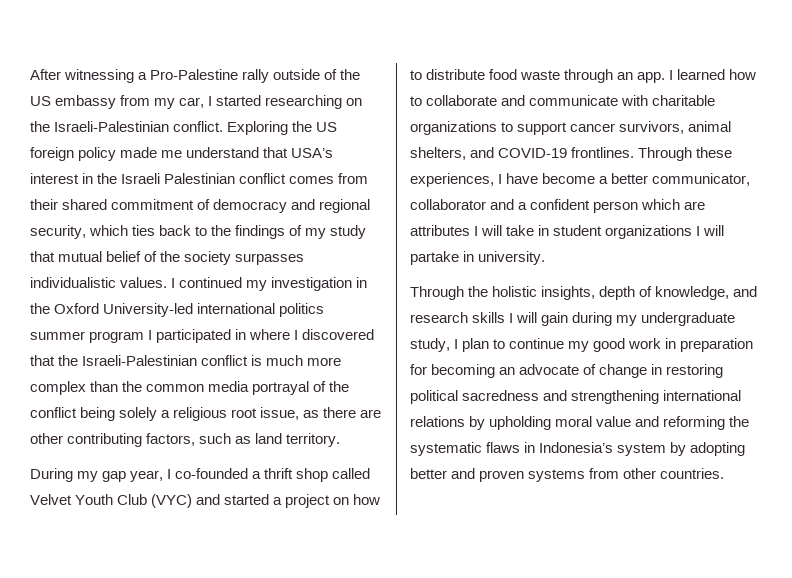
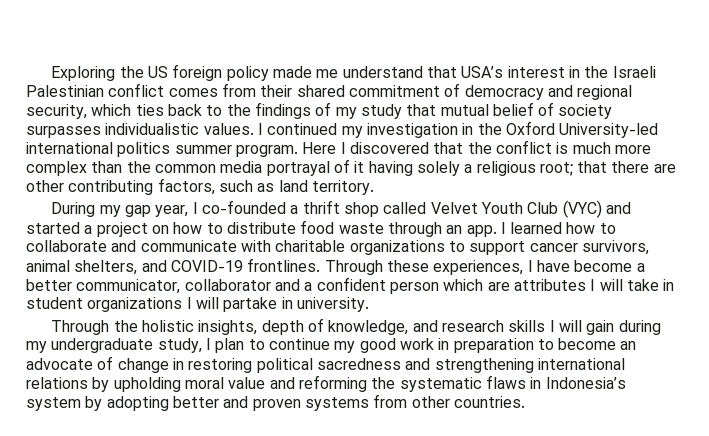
[30,69,361,83] [30,95,363,109] [30,121,224,132] After witnessing a Pro-Palestine rally outside of the US embassy from my car, I started researching on the Israeli-Palestinian conflict. -> (51, 73) none
[160,251,181,262] the -> (555, 109) none
[89,329,291,343] program I participated in where -> [235,142,337,157] program. Here
[82,355,198,366] Israeli-Palestinian -> (492, 148) none
[329,381,350,392] [30,407,320,421] the conflict being solely a religious root issue, as -> [354,161,608,176] it having solely a religious root; that
[410,364,496,378] for becoming -> [537,338,617,350] to become

